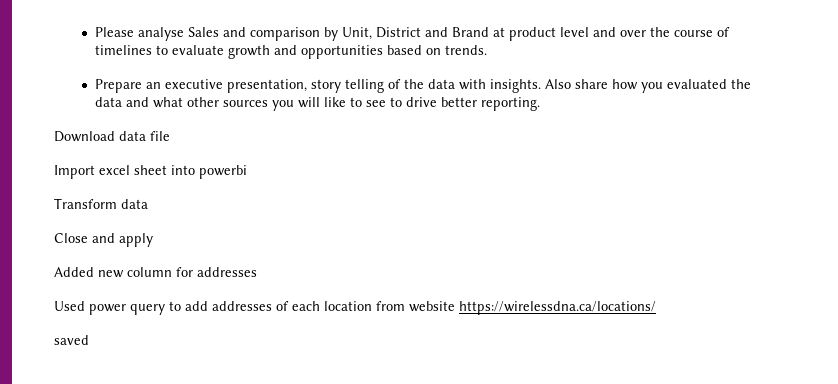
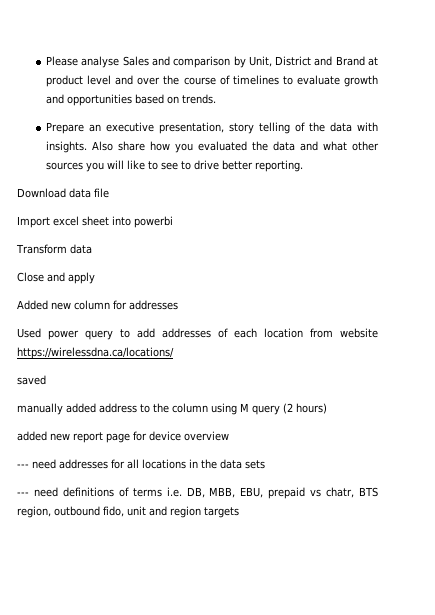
(89, 340) none -> [17,403,327,415] [17,431,229,443] [17,459,265,469] [17,487,379,499] [17,506,239,518] // manually added address to the column using M query (2 hours) // added new report page for device overview // --- need addresses for all locations in the data sets // --- need definitions of terms i.e. DB, MBB, EBU, prepaid vs chatr, BTS region, outbound fido, unit and region targets

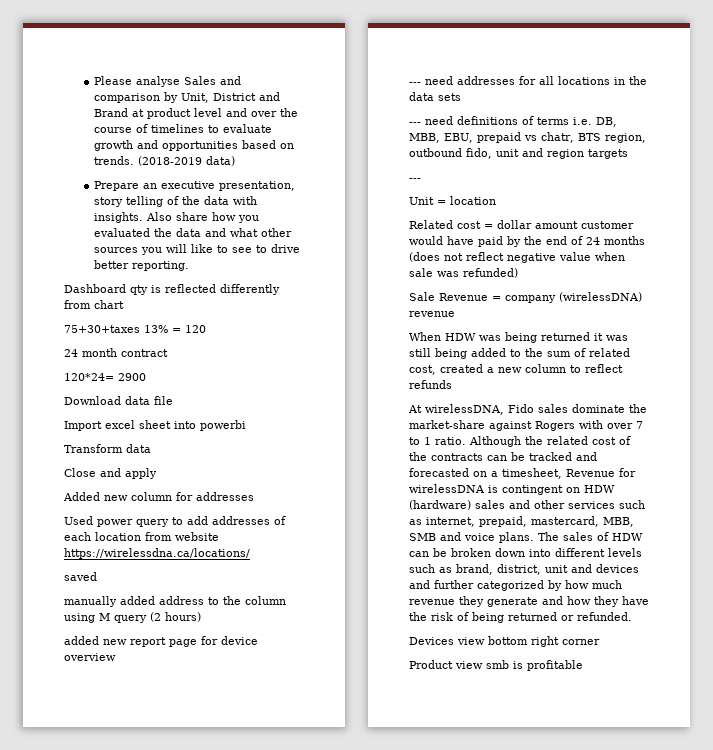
(217, 99) none -> [138,156,236,166] (2018-2019 data)
(304, 166) none -> [64,284,280,295] [64,300,124,309] [64,325,206,333] [64,348,168,357] [64,373,146,381] // Dashboard qty is reflected differently from chart // 75+30+taxes 13% = 120 // 24 month contract // 120*24= 2900
(239, 512) none -> [409,178,421,181] [409,196,496,205] [409,220,634,229] [409,236,645,247] [409,252,625,263] [409,268,518,278] [409,292,642,303] [409,311,455,317] [409,332,628,343] [409,348,630,359] [409,364,623,375] [409,380,452,389] [408,404,647,415] [409,420,643,431] [409,436,631,447] [409,452,597,461] [409,468,636,479] [409,484,615,495] [409,500,645,510] [409,516,634,527] [409,532,643,543] [409,548,642,557] [409,564,639,575] [409,580,622,591] [409,596,649,607] [409,612,632,623] [409,636,600,647] [409,660,583,671] // --- // Unit = location // Related cost = dollar amount customer would have paid by the end of 24 months (does not reflect negative value when sale was refunded) // Sale Revenue = company (wirelessDNA) revenue // When HDW was being returned it was still being added to the sum of related cost, created a new column to reflect refunds // At wirelessDNA, Fido sales dominate the market-share against Rogers with over 7 to 1 ratio. Although the related cost of the contracts can be tracked and forecasted on a timesheet, Revenue for wirelessDNA is contingent on HDW (hardware) sales and other services such as internet, prepaid, mastercard, MBB, SMB and voice plans. The sales of HDW can be broken down into different levels such as brand, district, unit and devices and further categorized by how much revenue they generate and how they have the risk of being returned or refunded. // Devices view bottom right corner // Product view smb is profitable

